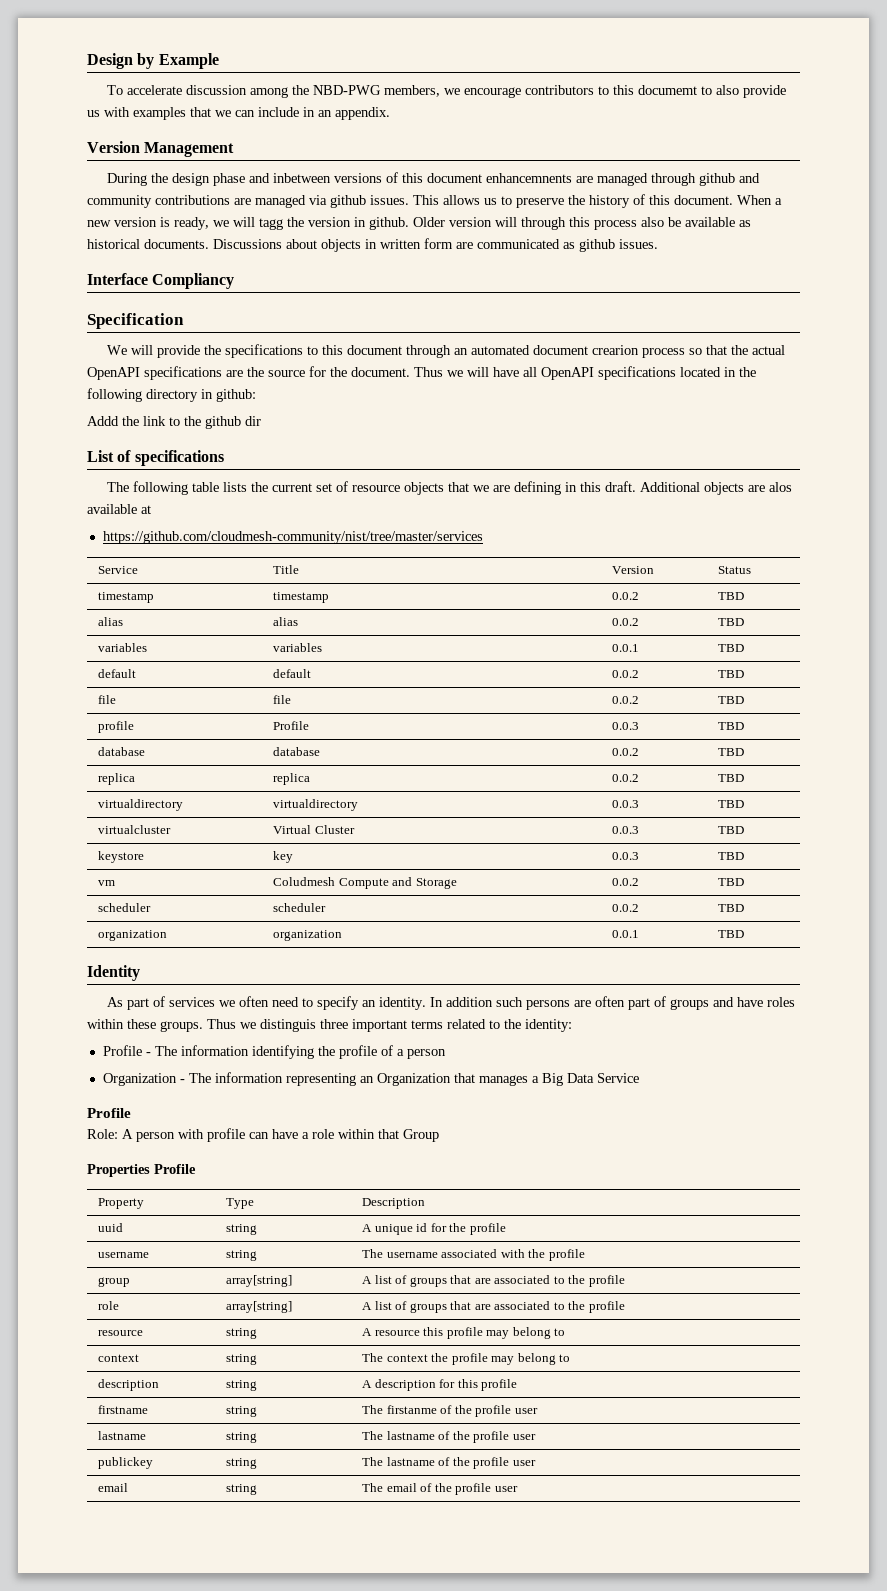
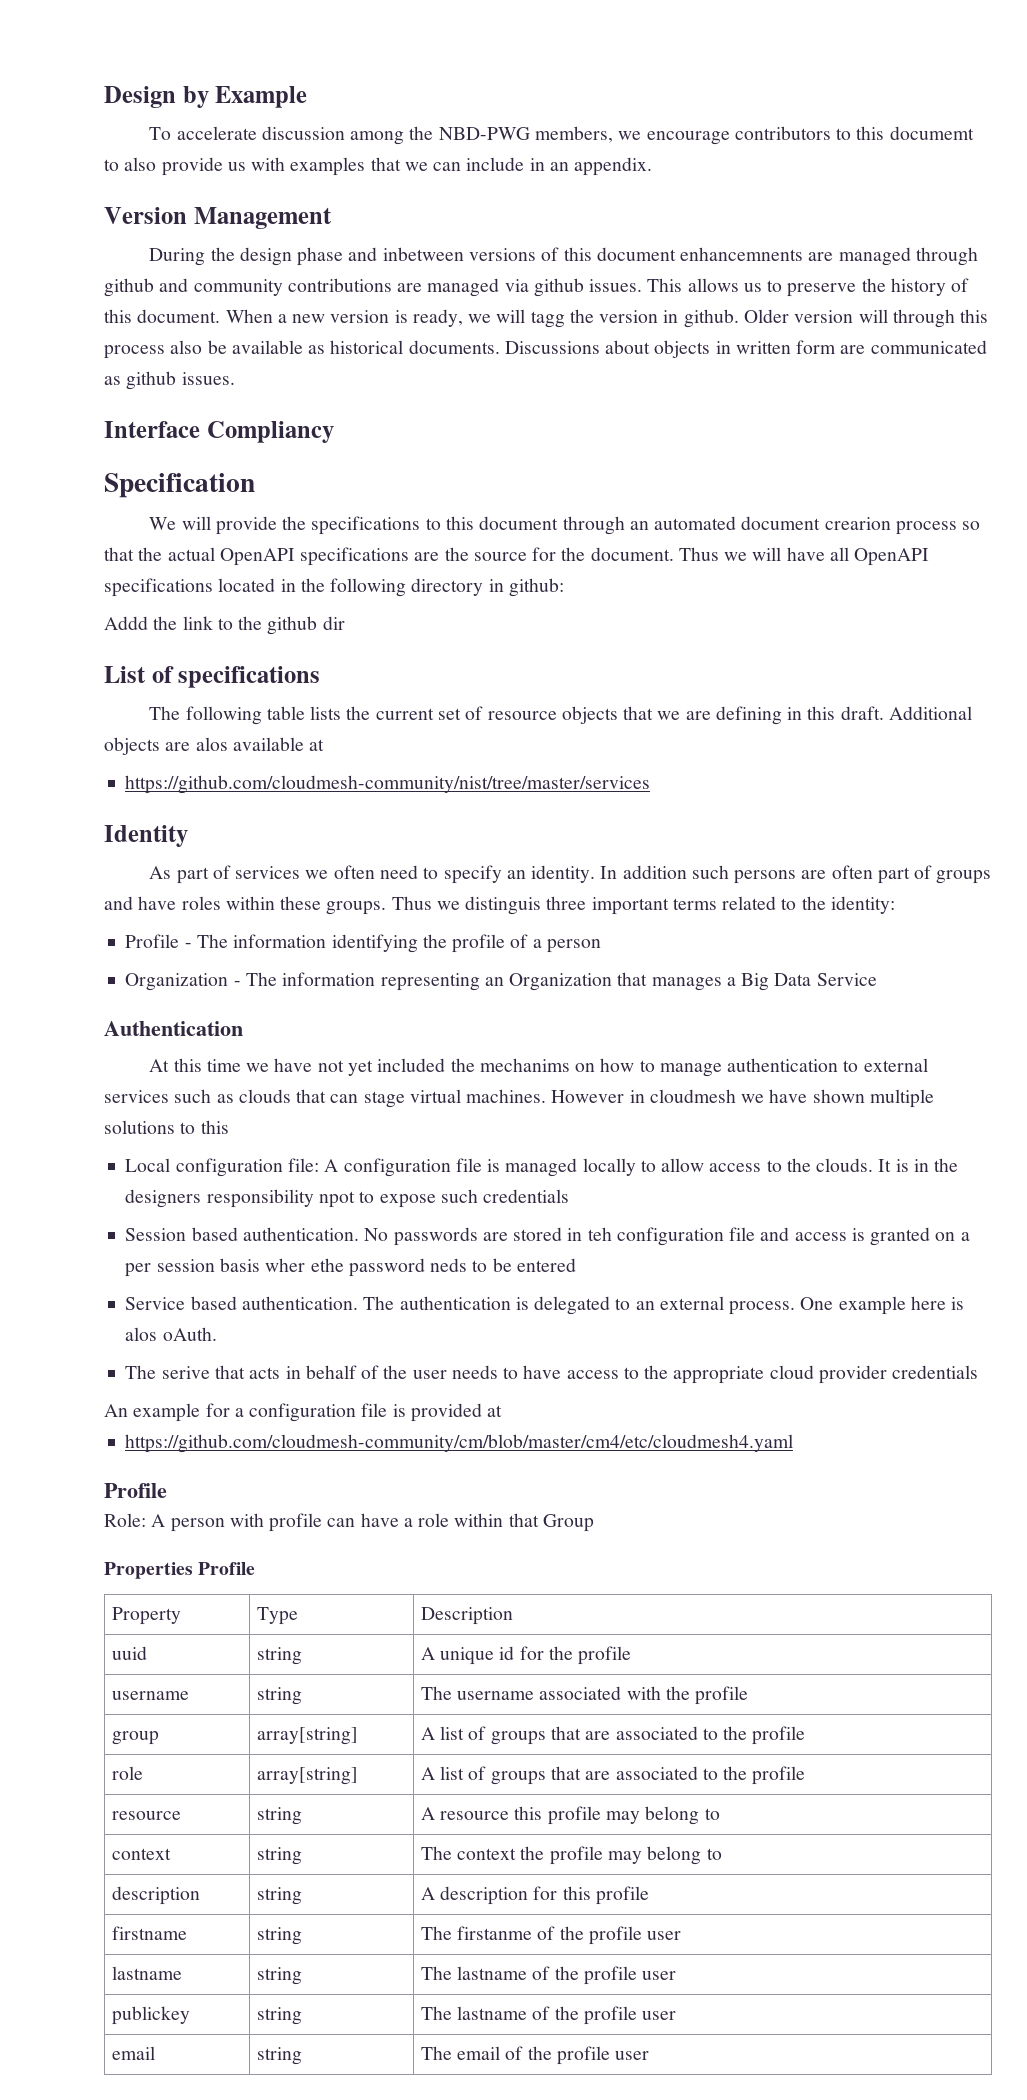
[98,566,139,574] [273,565,300,574] [612,566,655,574] [718,566,752,574] [98,592,155,603] [273,592,330,603] [612,592,640,600] [718,592,745,600] [98,617,124,626] [273,617,299,626] [612,618,640,626] [718,618,745,626] [98,643,148,652] [273,643,323,652] [612,644,640,652] [718,644,745,652] [98,669,137,678] [273,669,312,678] [612,670,640,678] [718,670,745,678] [98,695,117,704] [273,695,292,704] [612,696,640,704] [718,696,745,704] [98,721,135,733] [273,721,310,730] [612,722,640,730] [718,722,745,730] [98,747,146,756] [273,747,321,756] [612,748,640,756] [718,748,745,756] [98,773,136,785] [273,773,311,785] [612,774,640,782] [718,774,745,782] [98,799,184,811] [273,799,359,811] [612,800,640,808] [718,800,745,808] [98,825,172,834] [273,825,355,834] [612,826,640,834] [718,826,745,834] [98,851,145,863] [273,851,294,863] [612,852,640,860] [718,852,745,860] [98,880,116,886] [273,877,457,889] [612,878,640,886] [718,878,745,886] [98,903,152,912] [273,903,327,912] [612,904,640,912] [718,904,745,912] [98,930,168,941] [273,930,343,941] [612,930,640,938] [718,930,745,938] // Service | Title | Version | Status // timestamp | timestamp | 0.0.2 | TBD // alias | alias | 0.0.2 | TBD // variables | variables | 0.0.1 | TBD // default | default | 0.0.2 | TBD // file | file | 0.0.2 | TBD // profile | Profile | 0.0.3 | TBD // database | database | 0.0.2 | TBD // replica | replica | 0.0.2 | TBD // virtualdirectory | virtualdirectory | 0.0.3 | TBD // virtualcluster | Virtual Cluster | 0.0.3 | TBD // keystore | key | 0.0.3 | TBD // vm | Coludmesh Compute and Storage | 0.0.2 | TBD // scheduler | scheduler | 0.0.2 | TBD // organization | organization | 0.0.1 | TBD -> (651, 784) none
(639, 1078) none -> [104,1021,243,1036] [149,1058,928,1077] [104,1089,934,1108] [104,1120,229,1134] [125,1158,959,1177] [125,1189,570,1208] [125,1227,970,1246] [125,1258,576,1277] [125,1296,965,1315] [125,1327,217,1341] [125,1365,979,1384] [104,1403,503,1422] [125,1434,794,1453] // Authentication // At this time we have not yet included the mechanims on how to manage authentication to external services such as clouds that can stage virtual machines. However in cloudmesh we have shown multiple solutions to this // Local configuration file: A configuration file is managed locally to allow access to the clouds. It is in the designers responsibility npot to expose such credentials // Session based authentication. No passwords are stored in teh configuration file and access is granted on a per session basis wher ethe password neds to be entered // Service based authentication. The authentication is delegated to an external process. One example here is alos oAuth. // The serive that acts in behalf of the user needs to have access to the appropriate cloud provider credentials // An example for a configuration file is provided at // https://github.com/cloudmesh-community/cm/blob/master/cm4/etc/cloudmesh4.yaml

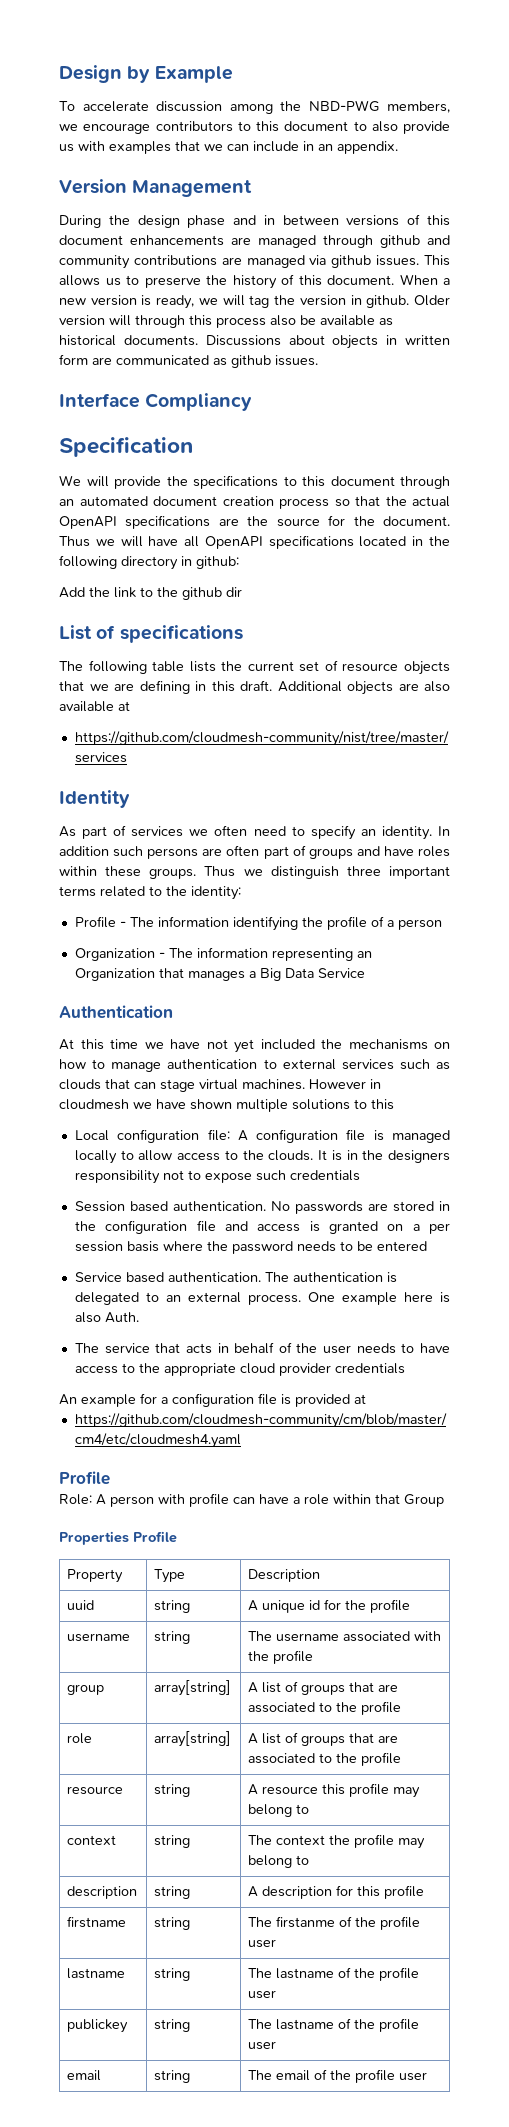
[889,126,974,140] documemt -> [284,121,349,131] document
[382,247,464,261] inbetween -> [263,215,339,225] in between
[680,247,804,261] enhancemnents -> [130,235,224,246] enhancements
[530,311,565,328] tagg -> [249,295,270,308] tag
[824,517,891,530] crearion -> [222,496,274,506] creation
[104,616,148,630] Addd -> [59,587,85,598] Add
[195,737,228,751] alos -> [424,681,450,692] also
[465,896,542,915] distinguis -> [270,866,339,879] distinguish
[479,1058,570,1072] mechanims -> [348,1039,428,1050] mechanisms
[318,1191,355,1208] npot -> [162,1170,184,1180] not
[587,1227,612,1241] teh -> [74,1221,96,1231] the
[265,1258,468,1277] wher ethe password neds -> [162,1241,336,1254] where the password needs
[125,1327,217,1341] [125,1365,210,1379] alos oAuth. // The serive -> [74,1312,139,1323] [74,1343,150,1354] also Auth. // The service

